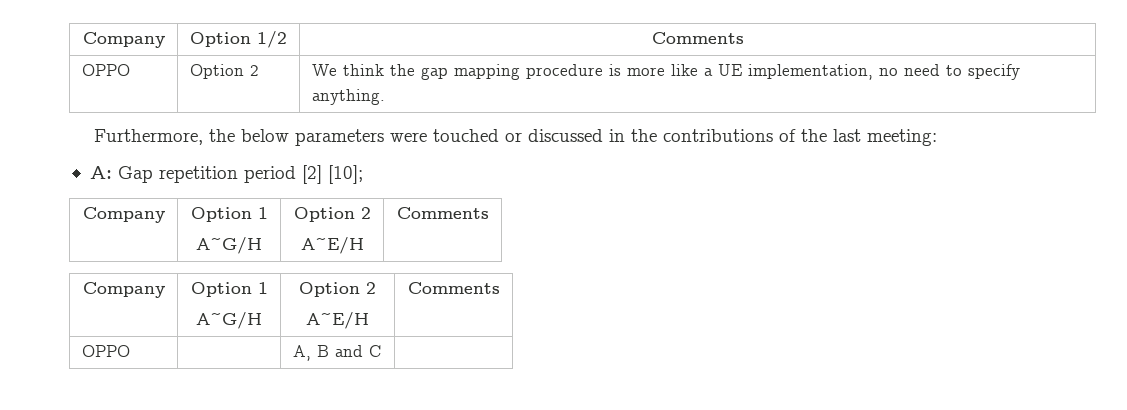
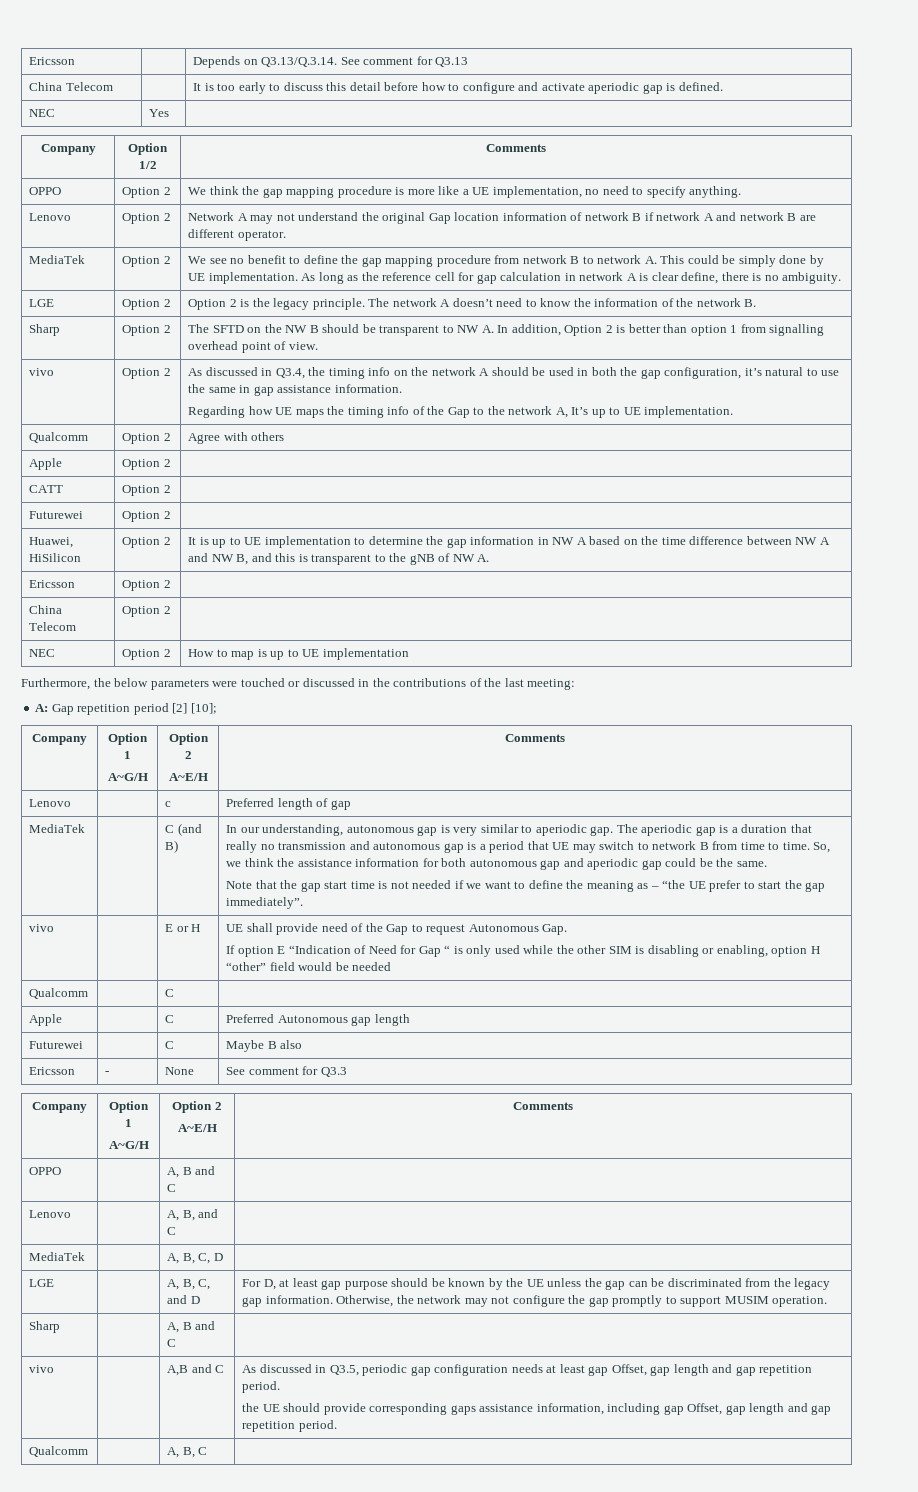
(82, 40) none -> [29,57,76,65] [193,56,469,68] [29,82,113,91] [193,82,723,94] [29,109,56,117] [149,109,170,117] Ericsson | | Depends on Q3.13/Q.3.14. See comment for Q3.13 // China Telecom | | It is too early to discuss this detail before how to configure and activate aperiodic gap is defined. // NEC | Yes | //
(385, 97) none -> [29,213,72,221] [122,213,171,224] [188,212,816,224] [188,229,286,241] [29,255,86,264] [122,256,171,267] [188,255,824,267] [188,272,842,284] [29,299,55,307] [122,299,171,310] [188,298,757,310] [29,324,61,336] [122,325,171,336] [188,324,825,336] [188,341,318,353] [29,368,55,376] [122,368,171,379] [188,367,840,379] [188,384,402,396] [188,406,734,418] [29,432,89,443] [122,433,171,444] [188,432,285,444] [29,458,63,470] [122,459,171,470] [29,485,64,493] [122,485,171,496] [29,511,84,519] [122,511,171,522] [29,537,74,548] [29,553,82,562] [122,537,171,548] [188,536,830,548] [188,553,490,565] [29,580,76,588] [122,580,171,591] [29,605,63,614] [29,622,77,631] [122,606,171,617] [29,649,56,657] [122,649,171,660] [188,648,409,660] // Lenovo | Option 2 | Network A may not understand the original Gap location information of network B if network A and network B are different operator. // MediaTek | Option 2 | We see no benefit to define the gap mapping procedure from network B to network A. This could be simply done by UE implementation. As long as the reference cell for gap calculation in network A is clear define, there is no ambiguity. // LGE | Option 2 | Option 2 is the legacy principle. The network A doesn’t need to know the information of the network B. // Sharp | Option 2 | The SFTD on the NW B should be transparent to NW A. In addition, Option 2 is better than option 1 from signalling overhead point of view. // vivo | Option 2 | As discussed in Q3.4, the timing info on the network A should be used in both the gap configuration, it’s natural to use the same in gap assistance information. // Regarding how UE maps the timing info of the Gap to the network A, It’s up to UE implementation. // Qualcomm | Option 2 | Agree with others // Apple | Option 2 | // CATT | Option 2 | // Futurewei | Option 2 | // Huawei, HiSilicon | Option 2 | It is up to UE implementation to determine the gap information in NW A based on the time difference between NW A and NW B, and this is transparent to the gNB of NW A. // Ericsson | Option 2 | // China Telecom | Option 2 | // NEC | Option 2 | How to map is up to UE implementation
(489, 213) none -> [29,799,72,807] [165,801,172,807] [226,798,351,810] [29,824,86,833] [165,823,202,836] [165,840,179,853] [226,824,812,836] [226,841,831,853] [226,858,767,870] [226,880,826,892] [226,897,304,909] [29,924,55,932] [165,924,201,932] [226,923,568,935] [226,945,820,957] [226,962,392,971] [29,988,89,999] [165,989,175,997] [29,1014,63,1026] [165,1015,175,1023] [226,1014,410,1026] [29,1041,84,1049] [165,1041,175,1049] [226,1040,303,1052] [29,1067,76,1075] [105,1071,110,1075] [165,1067,195,1075] [226,1066,347,1077] // Lenovo | | c | Preferred length of gap // MediaTek | | C (and B) | In our understanding, autonomous gap is very similar to aperiodic gap. The aperiodic gap is a duration that really no transmission and autonomous gap is a period that UE may switch to network B from time to time. So, we think the assistance information for both autonomous gap and aperiodic gap could be the same. // Note that the gap start time is not needed if we want to define the meaning as – “the UE prefer to start the gap immediately”. // vivo | | E or H | UE shall provide need of the Gap to request Autonomous Gap. // If option E “Indication of Need for Gap “ is only used while the other SIM is disabling or enabling, option H “other” field would be needed // Qualcomm | | C | // Apple | | C | Preferred Autonomous gap length // Futurewei | | C | Maybe B also // Ericsson | - | None | See comment for Q3.3
(381, 351) none -> [29,1210,72,1218] [167,1209,219,1221] [167,1227,177,1235] [29,1252,86,1261] [167,1253,223,1264] [29,1279,55,1287] [167,1279,211,1290] [167,1295,200,1304] [242,1278,831,1290] [242,1295,828,1307] [29,1321,61,1333] [167,1321,216,1333] [167,1339,177,1347] [29,1365,55,1373] [167,1364,225,1376] [242,1364,813,1376] [242,1381,281,1393] [242,1403,832,1415] [242,1420,337,1432] [29,1446,89,1457] [167,1447,208,1458] // Lenovo | | A, B, and C | // MediaTek | | A, B, C, D | // LGE | | A, B, C, and D | For D, at least gap purpose should be known by the UE unless the gap can be discriminated from the legacy gap information. Otherwise, the network may not configure the gap promptly to support MUSIM operation. // Sharp | | A, B and C | // vivo | | A,B and C | As discussed in Q3.5, periodic gap configuration needs at least gap Offset, gap length and gap repetition period. // the UE should provide corresponding gaps assistance information, including gap Offset, gap length and gap repetition period. // Qualcomm | | A, B, C |

